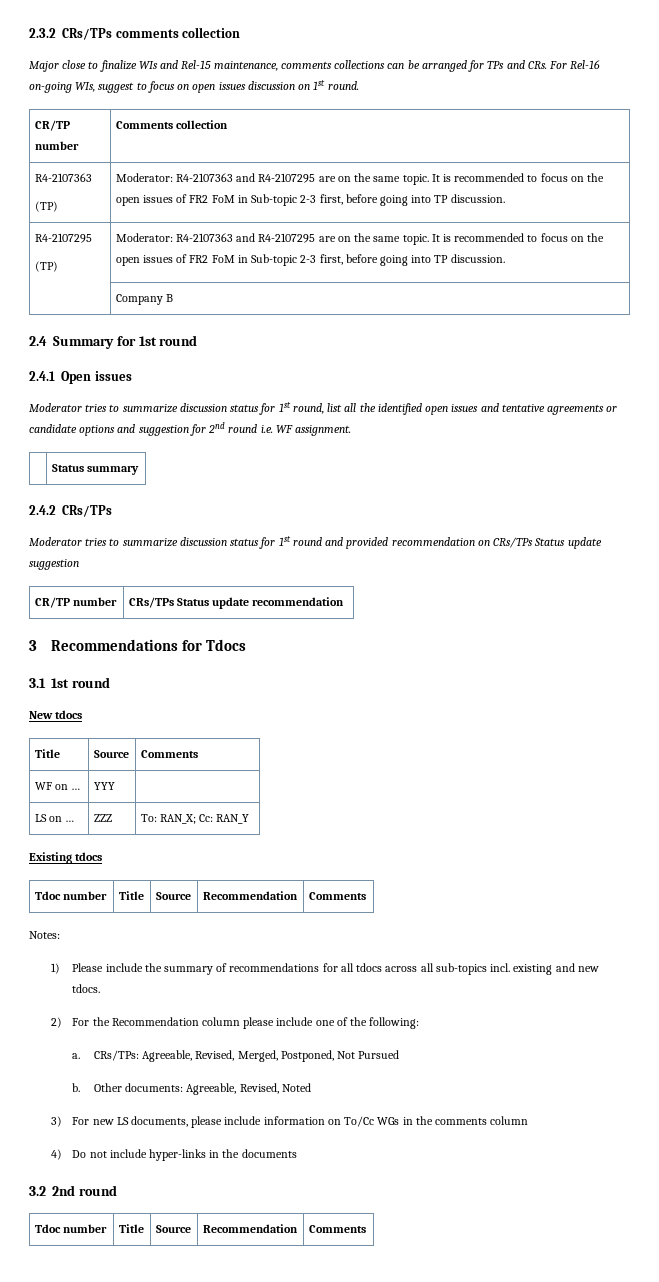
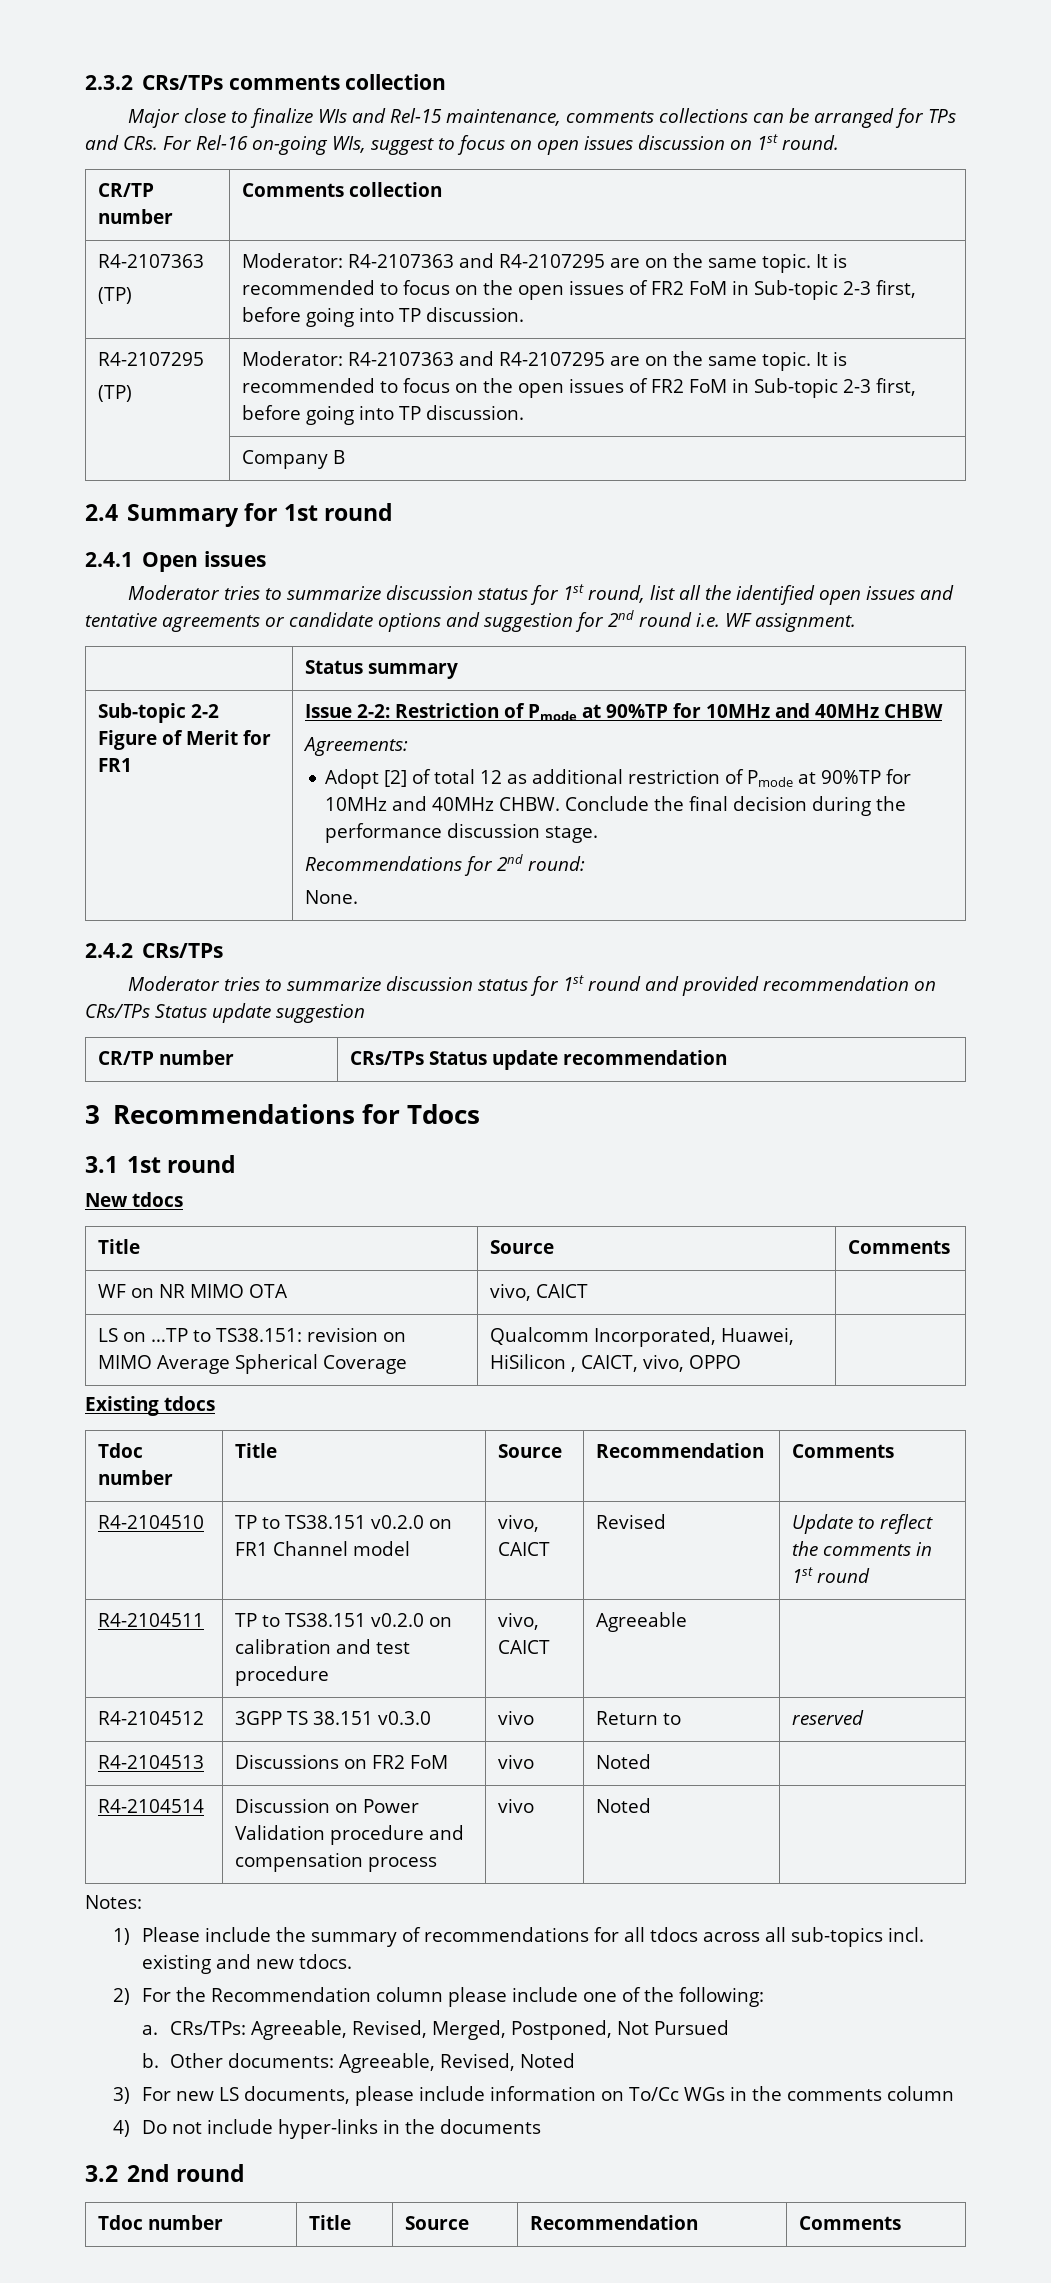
(139, 470) none -> [98,703,220,723] [98,730,272,750] [98,758,133,772] [305,703,944,721] [303,737,409,756] [325,769,912,789] [325,796,907,816] [325,823,599,843] [305,854,586,876] [305,890,359,904] // Sub-topic 2-2 Figure of Merit for FR1 | Issue 2-2: Restriction of Pmode at 90%TP for 10MHz and 40MHz CHBW // Agreements: // Adopt [2] of total 12 as additional restriction of Pmode at 90%TP for 10MHz and 40MHz CHBW. Conclude the final decision during the performance discussion stage. // Recommendations for 2nd round: // None.
[71,788,81,790] [93,782,115,790] [34,814,75,822] [93,814,112,822] [140,814,250,824] … | YYY | // LS on … | ZZZ | To: RAN_X; Cc: RAN_Y -> [159,1284,289,1298] [490,1283,589,1301] [98,1327,407,1342] [98,1354,408,1374] [490,1327,795,1347] [490,1354,742,1372] NR MIMO OTA | vivo, CAICT | // LS on …TP to TS38.151: revision on MIMO Average Spherical Coverage | Qualcomm Incorporated, Huawei, HiSilicon , CAICT, vivo, OPPO |
(366, 896) none -> [98,1515,205,1529] [235,1515,453,1529] [235,1541,411,1556] [498,1514,540,1532] [498,1542,551,1556] [596,1514,667,1529] [792,1514,934,1534] [792,1541,933,1556] [792,1567,871,1583] [98,1613,205,1627] [235,1613,453,1627] [235,1639,411,1654] [235,1666,330,1686] [498,1612,540,1630] [498,1640,551,1654] [596,1612,688,1632] [98,1711,205,1725] [235,1711,432,1725] [498,1710,535,1725] [596,1711,682,1725] [792,1710,865,1725] [98,1755,205,1769] [235,1754,449,1769] [498,1754,535,1769] [596,1754,652,1769] [98,1799,205,1813] [235,1798,420,1813] [235,1825,465,1845] [235,1852,438,1872] [498,1798,535,1813] [596,1798,652,1813] // R4-2104510 | TP to TS38.151 v0.2.0 on FR1 Channel model | vivo, CAICT | Revised | Update to reflect the comments in 1st round // R4-2104511 | TP to TS38.151 v0.2.0 on calibration and test procedure | vivo, CAICT | Agreeable | // R4-2104512 | 3GPP TS 38.151 v0.3.0 | vivo | Return to | reserved // R4-2104513 | Discussions on FR2 FoM | vivo | Noted | // R4-2104514 | Discussion on Power Validation procedure and compensation process | vivo | Noted |

